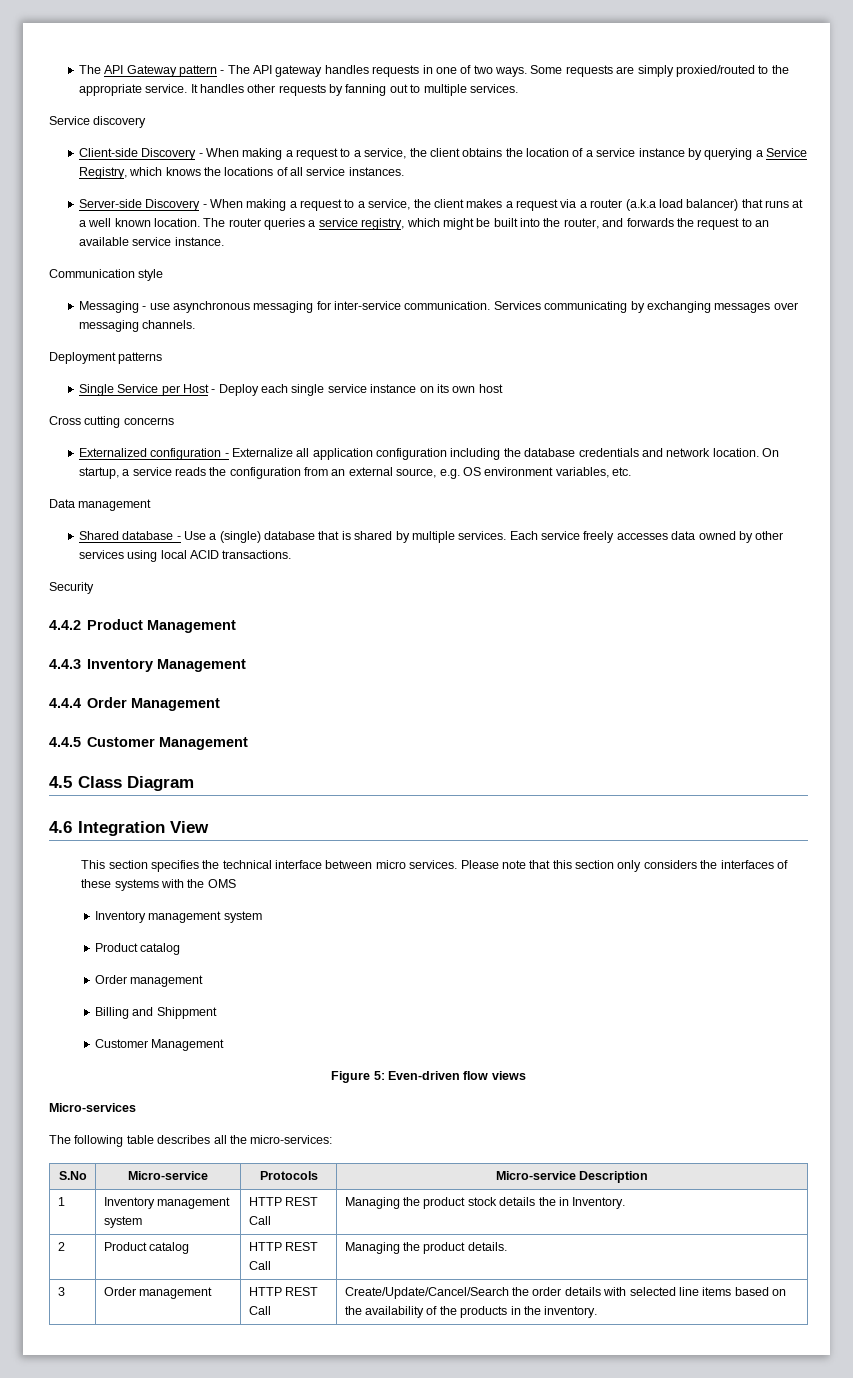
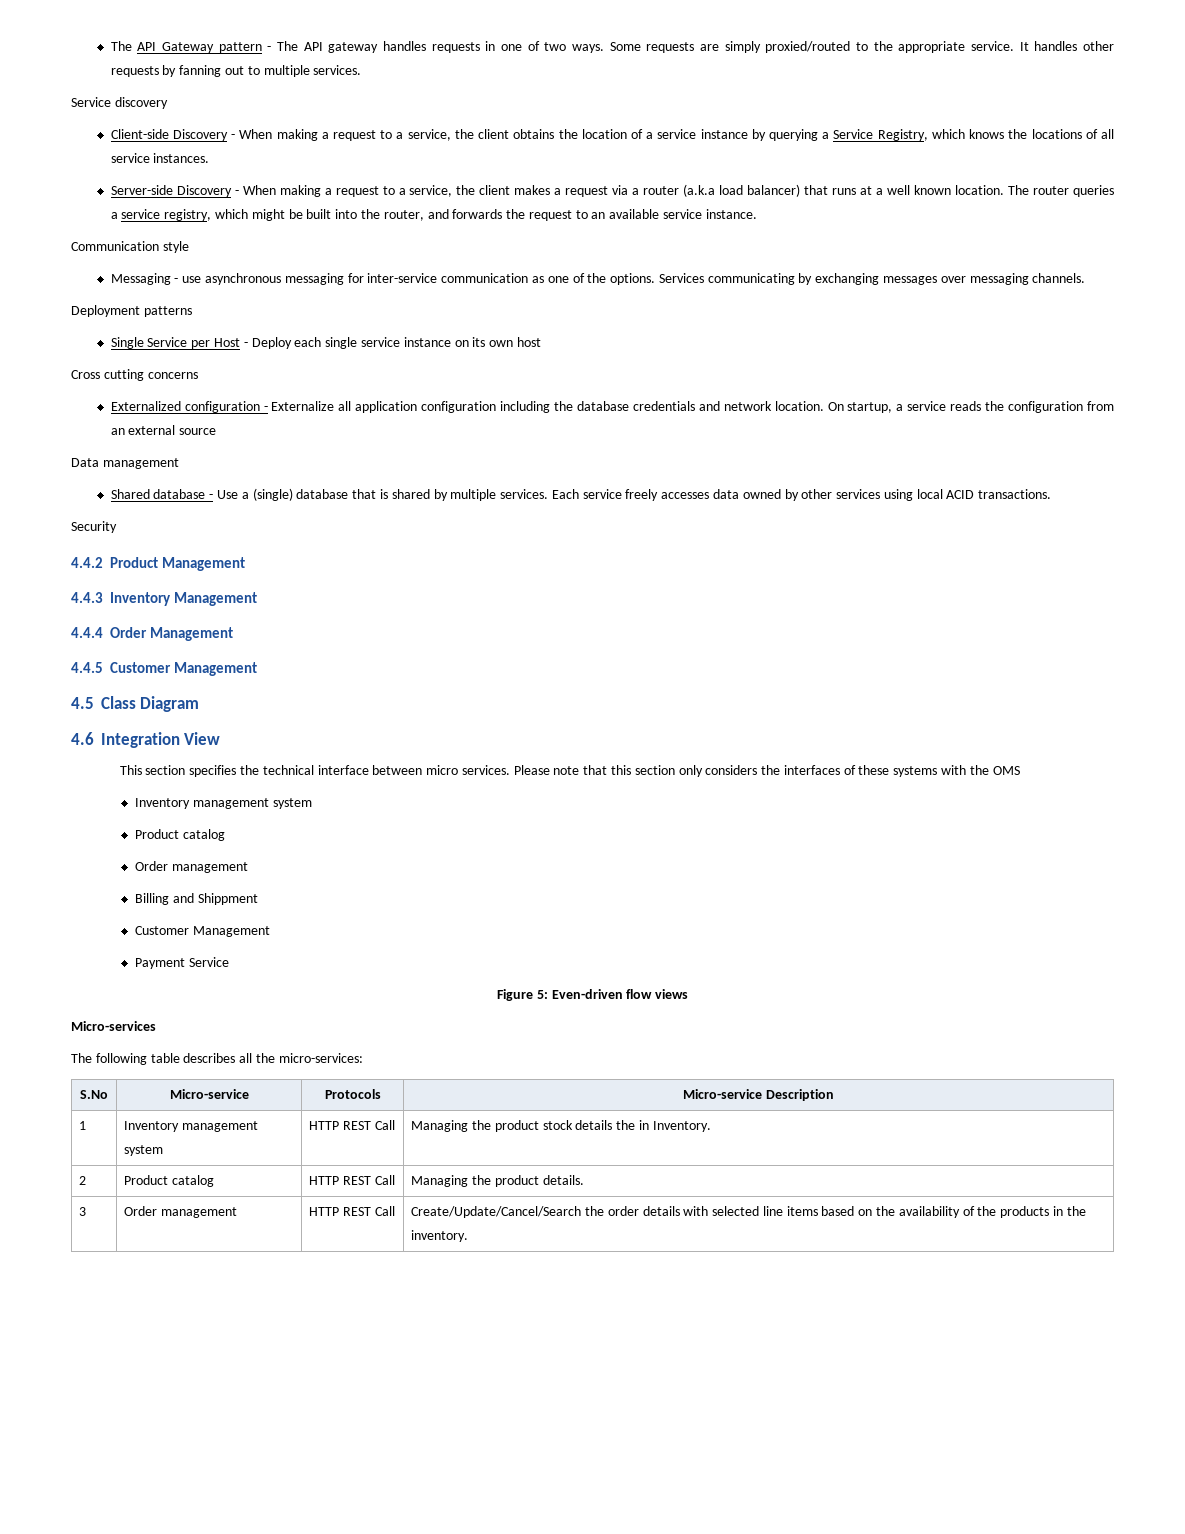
[404,301,491,310] communication. -> [441,273,656,285] communication as one of the options.
[396,467,632,479] source, e.g. OS environment variables, etc. -> [179,428,217,435] source
(225, 1045) none -> [135,957,229,969] // Payment Service

